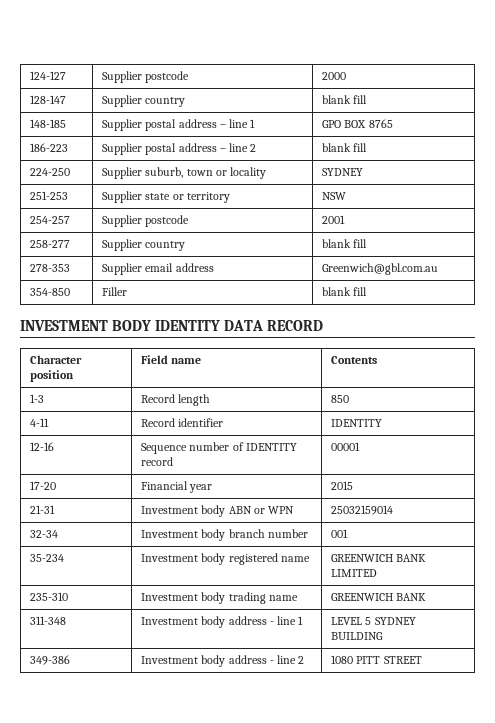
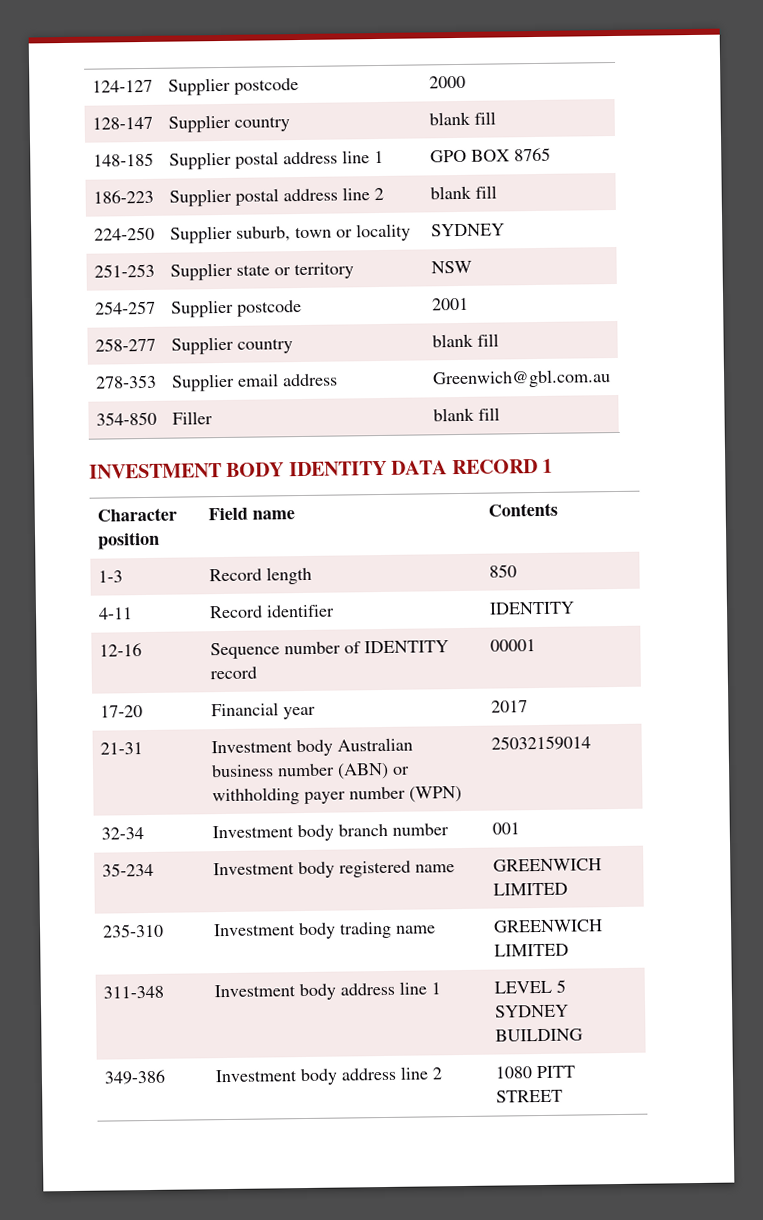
[219,124,226,128] – -> (338, 158) none
[219,148,226,152] – -> (338, 195) none
(323, 325) none -> [542,458,553,473] 1
[331,481,354,490] 2015 -> [490,700,528,713] 2017
[228,506,294,514] ABN or WPN -> [336,737,413,752] [210,762,410,780] [211,785,462,806] Australian business number (ABN) or withholding payer number (WPN)
[396,554,427,562] BANK -> (602, 865) none
[396,593,427,601] BANK -> [493,943,569,957] LIMITED
[269,621,274,625] - -> (395, 989) none
[269,660,274,664] - -> (396, 1074) none

